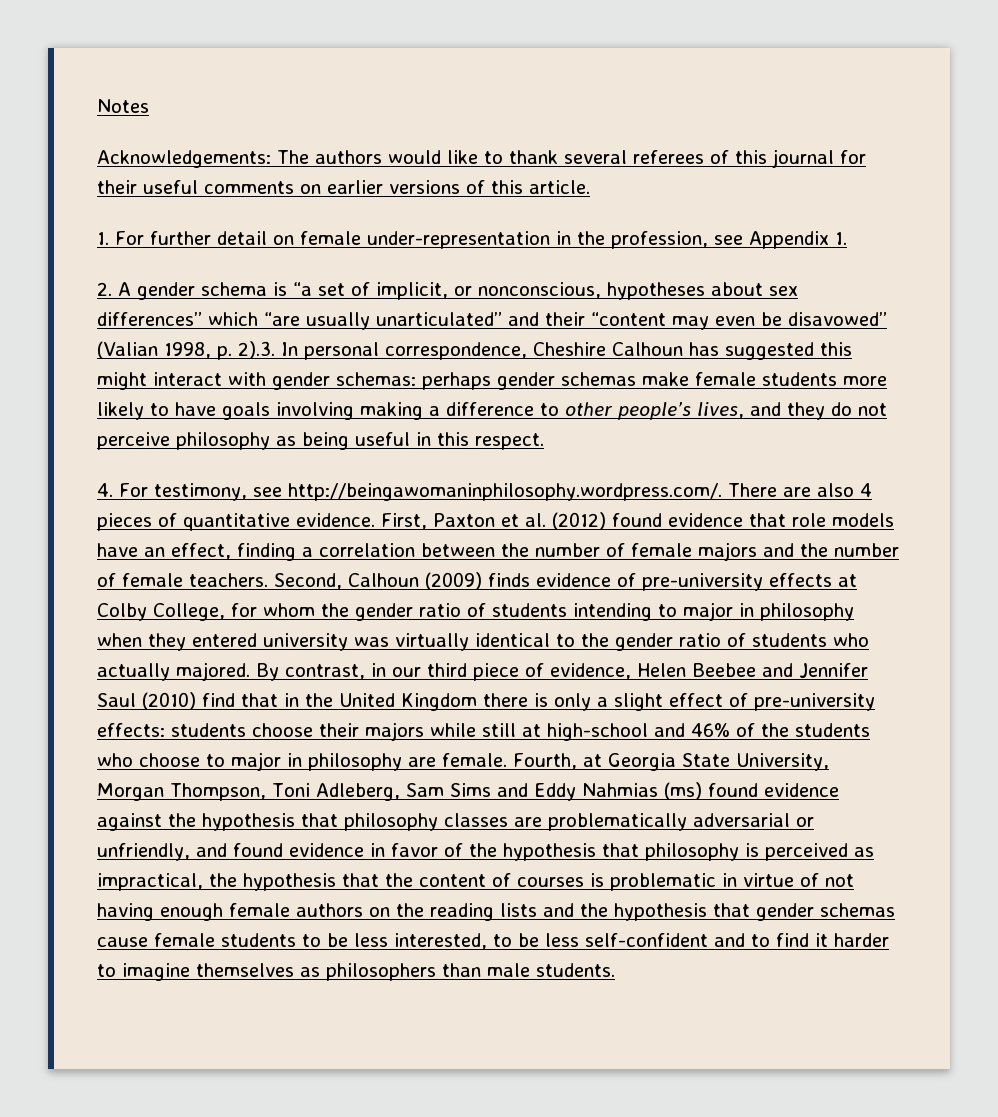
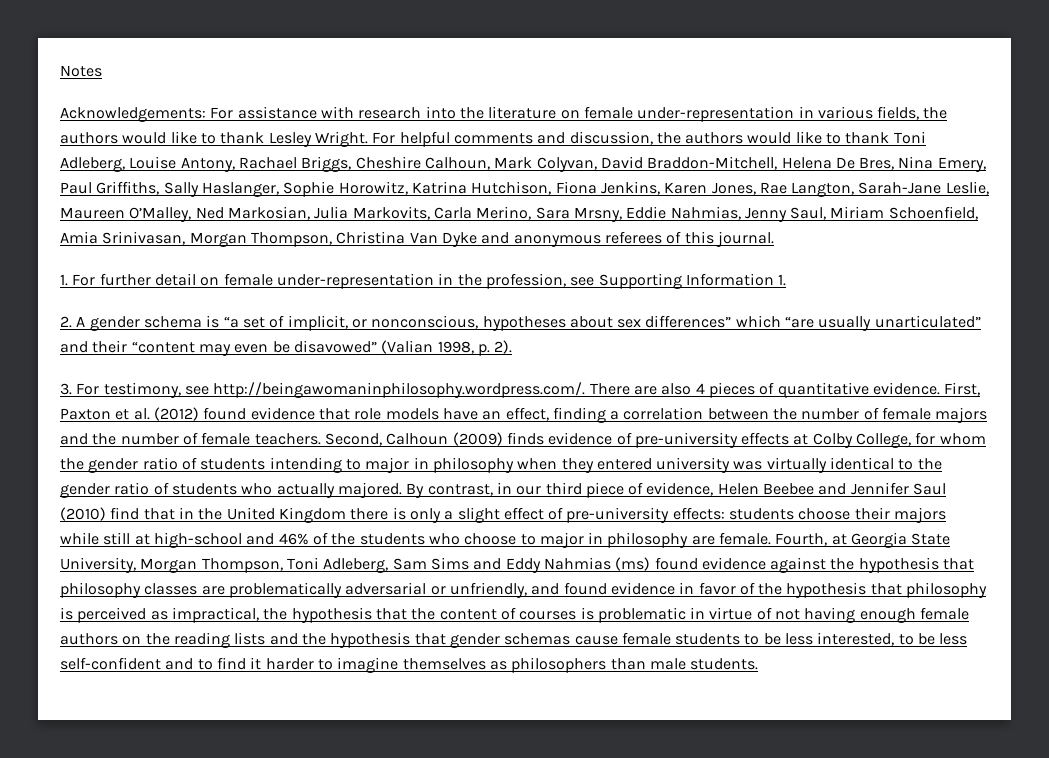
[277,149,866,168] [97,180,590,194] The authors would like to thank several referees of this journal for their useful comments on earlier versions of this article. -> [210,106,948,122] [60,131,926,147] [60,156,986,172] [60,181,989,197] [60,206,978,222] [60,231,774,247] For assistance with research into the literature on female under-representation in various fields, the authors would like to thank Lesley Wright. For helpful comments and discussion, the authors would like to thank Toni Adleberg, Louise Antony, Rachael Briggs, Cheshire Calhoun, Mark Colyvan, David Braddon-Mitchell, Helena De Bres, Nina Emery, Paul Griffiths, Sally Haslanger, Sophie Horowitz, Katrina Hutchison, Fiona Jenkins, Karen Jones, Rae Langton, Sarah-Jane Leslie, Maureen O’Malley, Ned Markosian, Julia Markovits, Carla Merino, Sara Mrsny, Eddie Nahmias, Jenny Saul, Miriam Schoenfield, Amia Srinivasan, Morgan Thompson, Christina Van Dyke and anonymous referees of this journal.
[749,231,829,249] Appendix -> [598,273,774,289] Supporting Information
[237,341,852,360] [97,372,887,390] [97,402,887,420] [97,432,544,450] [97,483,113,497] 2).3. In personal correspondence, Cheshire Calhoun has suggested this might interact with gender schemas: perhaps gender schemas make female students more likely to have goals involving making a difference to other people’s lives, and they do not perceive philosophy as being useful in this respect. // 4. -> [494,340,513,354] [60,383,72,395] 2). // 3.

